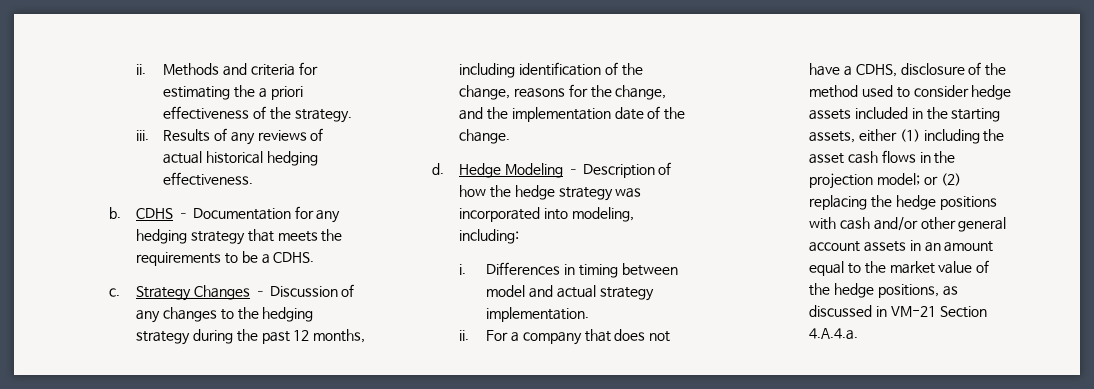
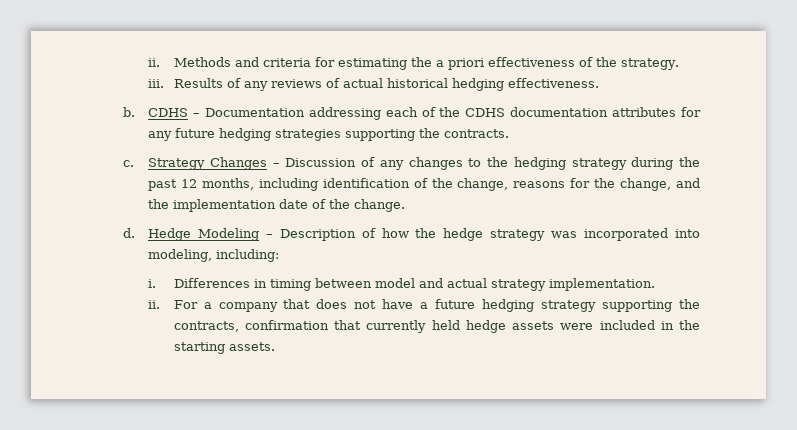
[294,206,341,223] [136,229,343,245] [136,251,315,266] for any hedging strategy that meets the requirements to be a CDHS. -> [308,107,701,120] [148,128,510,141] addressing each of the CDHS documentation attributes for any future hedging strategies supporting the contracts.
[855,62,1007,77] [809,85,969,98] CDHS, disclosure of the method used to consider -> [435,299,700,312] [173,320,460,333] future hedging strategy supporting the contracts, confirmation that currently held
(852, 114) none -> [560,323,594,330] were
[809,129,1005,144] [809,150,956,164] [809,173,961,189] [809,195,997,210] [809,217,1007,232] [809,240,994,252] [809,260,990,276] [809,283,958,298] [809,305,987,318] [809,328,859,340] assets, either (1) including the asset cash flows in the projection model; or (2) replacing the hedge positions with cash and/or other general account assets in an amount equal to the market value of the hedge positions, as discussed in VM-21 Section 4.A.4.a. -> [228,342,275,351] assets.

